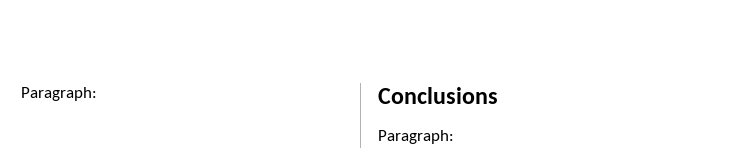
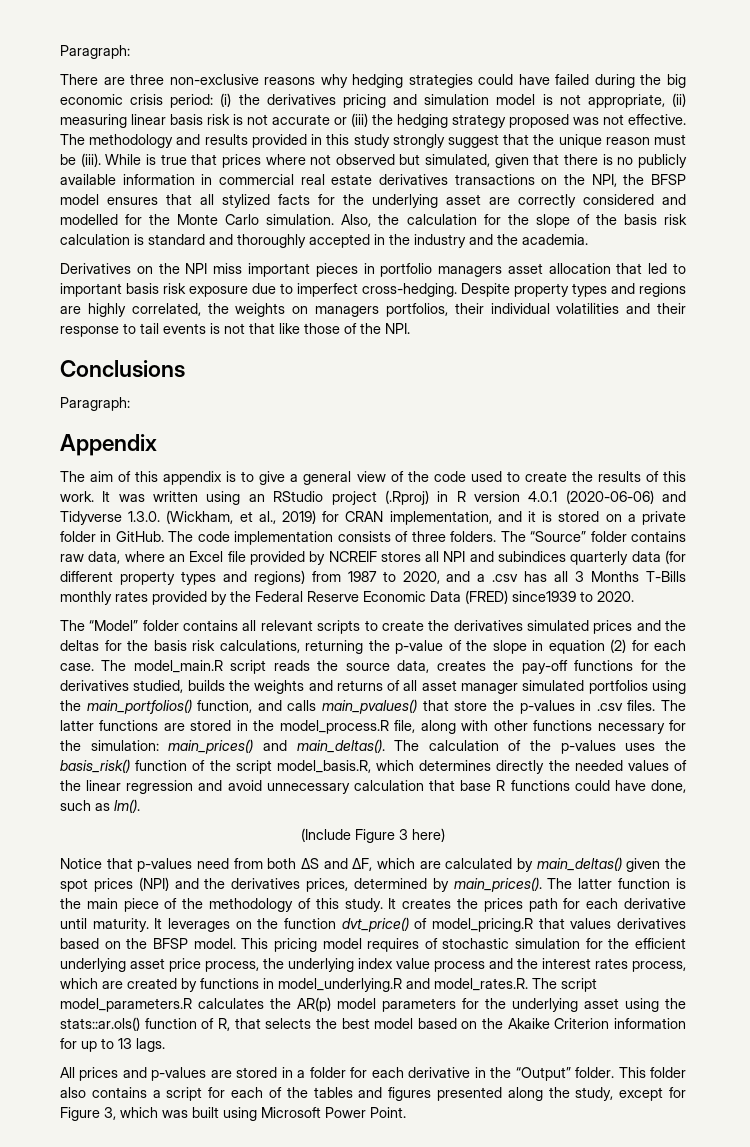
[21,87,97,101] [378,87,498,104] [378,130,454,144] Paragraph: // Conclusions // Paragraph: -> [60,45,130,59] [60,74,687,88] [60,93,686,108] [60,113,686,128] [60,134,686,148] [60,153,687,168] [60,174,686,187] [60,194,686,208] [60,214,688,228] [60,234,588,248] [60,263,687,277] [60,283,686,297] [60,303,686,317] [60,323,410,337] [60,360,185,378] [60,397,130,411] [60,434,157,456] [60,471,686,485] [60,490,686,505] [60,510,686,525] [60,531,686,545] [60,550,686,565] [60,570,686,585] [60,590,634,605] [60,620,686,634] [60,639,686,654] [60,660,686,674] [60,680,686,694] [60,699,687,714] [60,720,686,734] [60,739,686,754] [60,759,687,774] [60,780,686,794] [60,799,140,813] [301,828,445,843] [60,857,686,872] [60,877,686,892] [60,898,686,912] [60,917,687,932] [60,938,686,952] [60,958,686,972] [60,978,597,992] [60,997,686,1012] [60,1017,687,1031] [60,1038,165,1052] [60,1067,687,1081] [60,1087,686,1101] [60,1107,406,1121] Paragraph: // There are three non-exclusive reasons why hedging strategies could have failed during the big economic crisis period: (i) the derivatives pricing and simulation model is not appropriate, (ii) measuring linear basis risk is not accurate or (iii) the hedging strategy proposed was not effective. The methodology and results provided in this study strongly suggest that the unique reason must be (iii). While is true that prices where not observed but simulated, given that there is no publicly available information in commercial real estate derivatives transactions on the NPI, the BFSP model ensures that all stylized facts for the underlying asset are correctly considered and modelled for the Monte Carlo simulation. Also, the calculation for the slope of the basis risk calculation is standard and thoroughly accepted in the industry and the academia. // Derivatives on the NPI miss important pieces in portfolio managers asset allocation that led to important basis risk exposure due to imperfect cross-hedging. Despite property types and regions are highly correlated, the weights on managers portfolios, their individual volatilities and their response to tail events is not that like those of the NPI. // Conclusions // Paragraph: // Appendix // The aim of this appendix is to give a general view of the code used to create the results of this work. It was written using an RStudio project (.Rproj) in R version 4.0.1 (2020-06-06) and Tidyverse 1.3.0. (Wickham, et al., 2019) for CRAN implementation, and it is stored on a private folder in GitHub. The code implementation consists of three folders. The “Source” folder contains raw data, where an Excel file provided by NCREIF stores all NPI and subindices quarterly data (for different property types and regions) from 1987 to 2020, and a .csv has all 3 Months T-Bills monthly rates provided by the Federal Reserve Economic Data (FRED) since1939 to 2020. // The “Model” folder contains all relevant scripts to create the derivatives simulated prices and the deltas for the basis risk calculations, returning the p-value of the slope in equation (2) for each case. The model_main.R script reads the source data, creates the pay-off functions for the derivatives studied, builds the weights and returns of all asset manager simulated portfolios using the main_portfolios() function, and calls main_pvalues() that store the p-values in .csv files. The latter functions are stored in the model_process.R file, along with other functions necessary for the simulation: main_prices() and main_deltas(). The calculation of the p-values uses the basis_risk() function of the script model_basis.R, which determines directly the needed values of the linear regression and avoid unnecessary calculation that base R functions could have done, such as lm(). // (Include Figure 3 here) // Notice that p-values need from both ΔS and ΔF, which are calculated by main_deltas() given the spot prices (NPI) and the derivatives prices, determined by main_prices(). The latter function is the main piece of the methodology of this study. It creates the prices path for each derivative until maturity. It leverages on the function dvt_price() of model_pricing.R that values derivatives based on the BFSP model. This pricing model requires of stochastic simulation for the efficient underlying asset price process, the underlying index value process and the interest rates process, which are created by functions in model_underlying.R and model_rates.R. The script model_parameters.R calculates the AR(p) model parameters for the underlying asset using the stats::ar.ols() function of R, that selects the best model based on the Akaike Criterion information for up to 13 lags. // All prices and p-values are stored in a folder for each derivative in the “Output” folder. This folder also contains a script for each of the tables and figures presented along the study, except for Figure 3, which was built using Microsoft Power Point.

